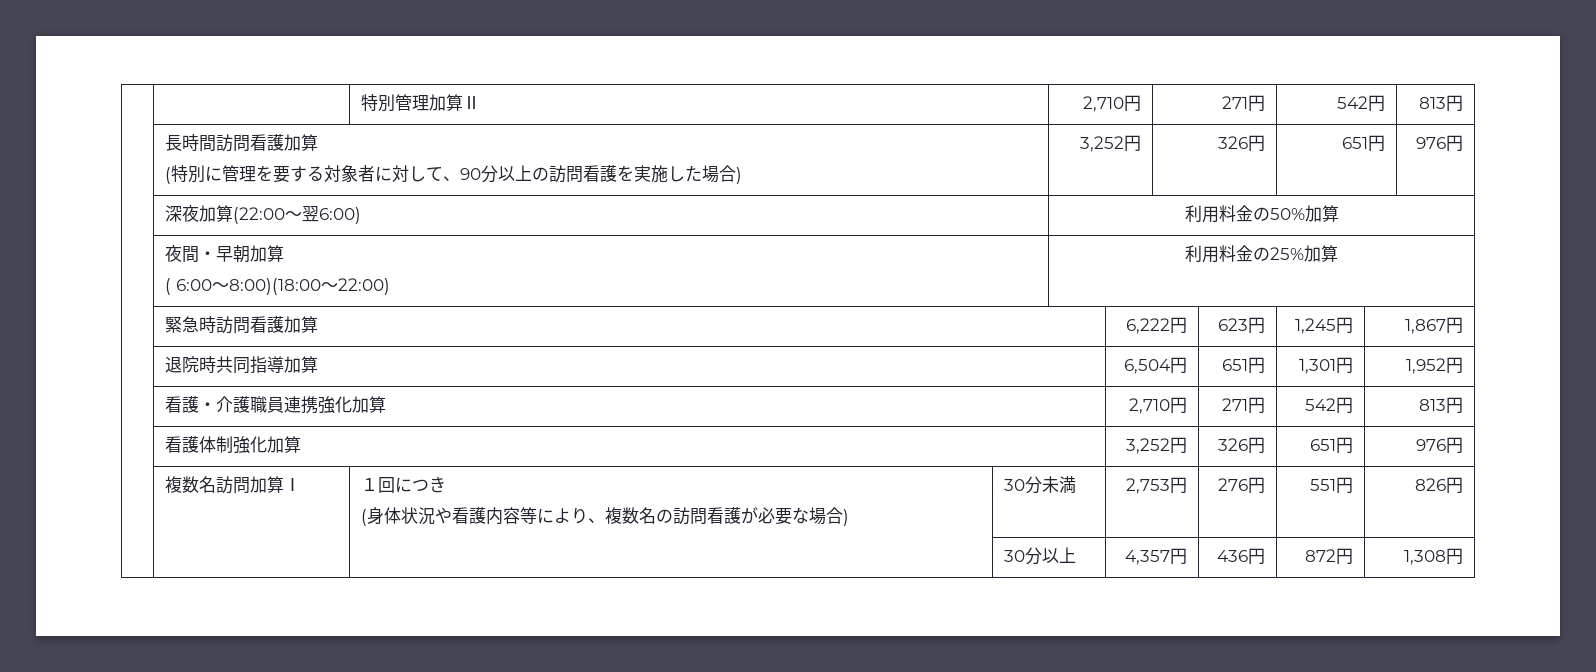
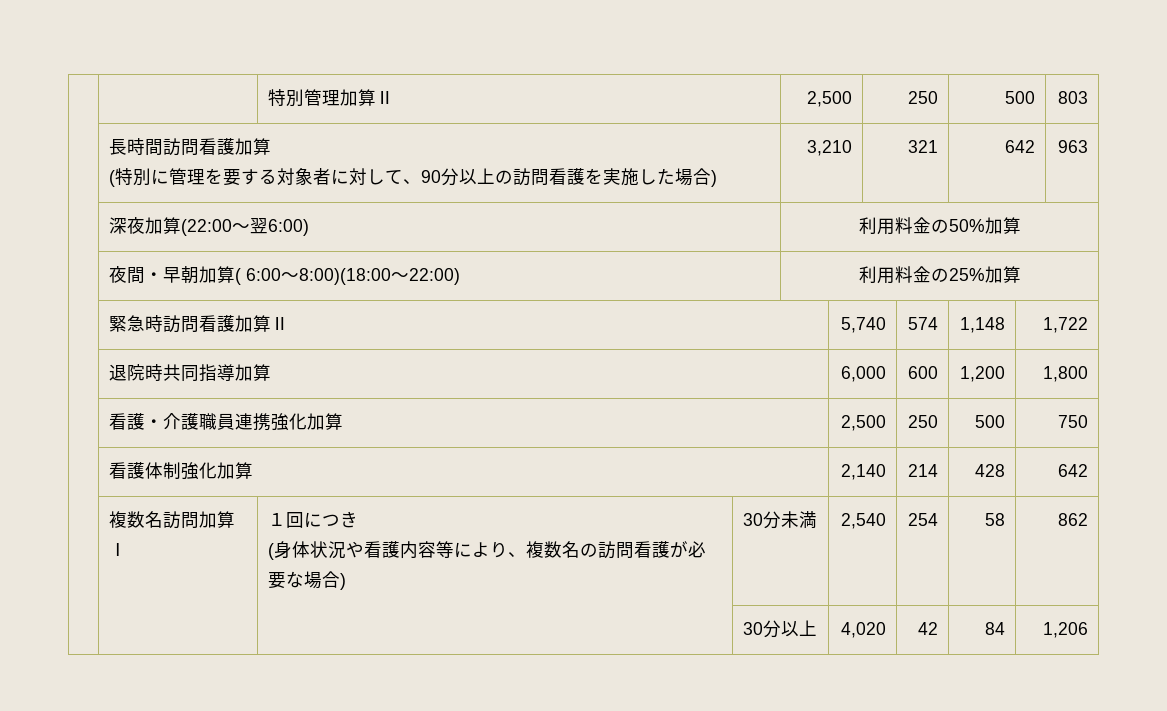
[1082,95,1141,112] [1221,95,1265,112] [1336,95,1385,112] [1418,95,1463,112] 2,710円 | 271円 | 542円 | 813円 -> [807,91,853,107] [908,91,939,104] [1005,91,1036,104] [1058,91,1089,104] 2,500 | 250 | 500 | 803
[1079,135,1141,152] [1217,135,1265,152] [1341,135,1385,152] [1415,135,1463,152] 3,252円 | 326円 | 651円 | 976円 -> [807,140,853,156] [908,140,939,153] [1005,140,1036,153] [1058,140,1089,153] 3,210 | 321 | 642 | 963
(285, 253) // -> (235, 274) none
[1125,317,1187,334] [1217,317,1265,334] [1294,317,1353,334] [1404,317,1463,334] | 6,222円 | 623円 | 1,245円 | 1,867円 -> [270,317,289,330] [841,317,887,333] [908,317,939,330] [960,317,1006,333] [1043,317,1089,333] Ⅱ | 5,740 | 574 | 1,148 | 1,722
[1123,357,1187,374] [1221,357,1265,374] [1298,357,1353,374] [1405,357,1463,374] 6,504円 | 651円 | 1,301円 | 1,952円 -> [841,366,887,382] [908,366,939,379] [960,366,1006,382] [1043,366,1089,382] 6,000 | 600 | 1,200 | 1,800
[1128,397,1187,414] [1221,397,1265,414] [1304,397,1353,414] [1418,397,1463,414] [165,436,302,454] [1125,437,1187,454] [1217,437,1265,454] [1309,437,1353,454] [1415,437,1463,454] 2,710円 | 271円 | 542円 | 813円 // | 看護体制強化加算 | 3,252円 | 326円 | 651円 | 976円 -> [841,415,887,431] [908,415,939,428] [975,415,1006,428] [1058,415,1089,428] [108,462,253,480] [841,464,887,480] [908,464,939,477] [975,464,1006,477] [1058,464,1089,477] 2,500 | 250 | 500 | 750 // | 看護体制強化加算 | 2,140 | 214 | 428 | 642
[1125,477,1187,494] [1217,477,1265,494] [1309,477,1353,494] [1414,477,1463,494] [1004,547,1077,565] [1124,548,1187,565] [1216,548,1265,565] [1304,548,1353,565] [1403,548,1463,565] 2,753円 | 276円 | 551円 | 826円 // | | | 30分以上 | 4,357円 | 436円 | 872円 | 1,308円 -> [841,513,887,529] [908,513,939,526] [985,513,1006,526] [1058,513,1089,526] [742,620,817,638] [841,622,887,638] [918,622,939,635] [985,622,1006,635] [1043,622,1089,638] 2,540 | 254 | 58 | 862 // | | | 30分以上 | 4,020 | 42 | 84 | 1,206

